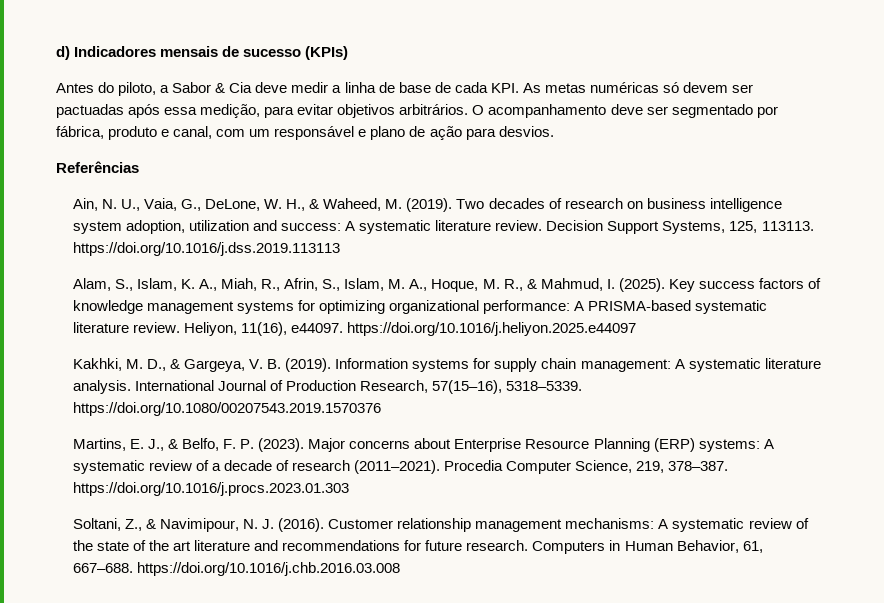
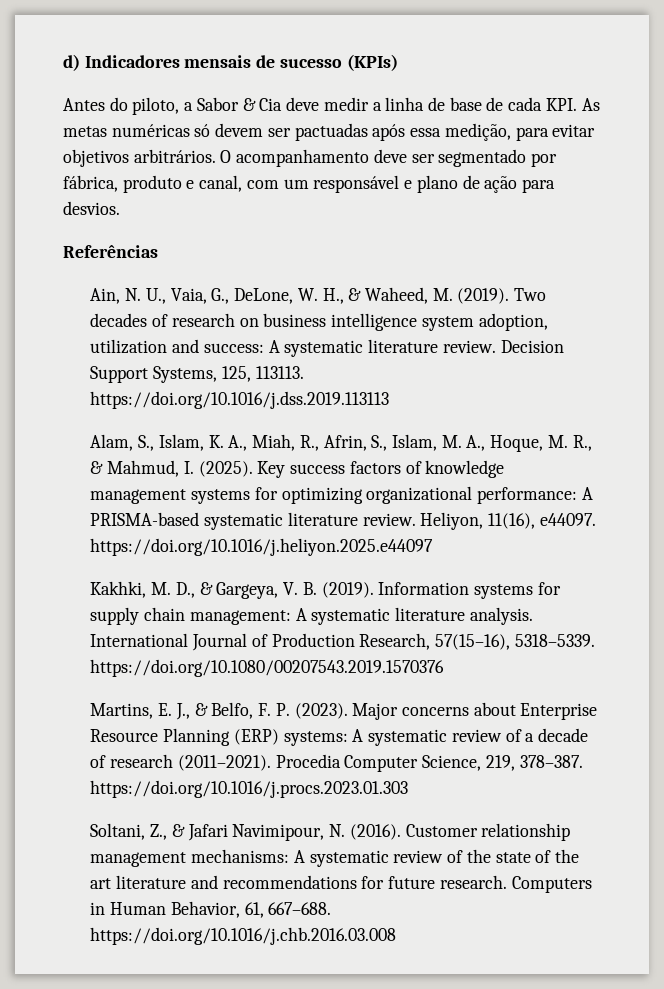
(156, 524) none -> [187,824,228,841] Jafari
[262,519,275,529] J. -> (346, 830) none

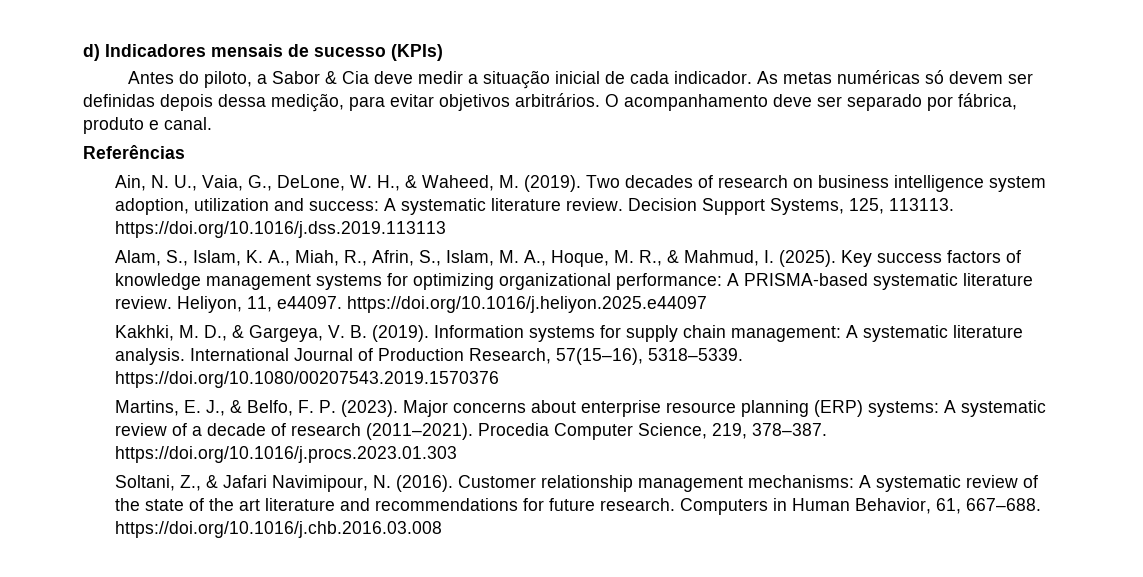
[385,97,482,111] linha de base -> [482,70,600,89] situação inicial
[545,98,577,111] KPI. -> [673,71,752,84] indicador.
[294,123,442,141] pactuadas após essa -> [83,94,266,111] definidas depois dessa
[438,149,527,167] segmentado -> [847,94,922,111] separado
[199,175,555,193] [63,201,120,215] canal, com um responsável e plano de ação para desvios. -> [164,117,212,130] canal.
[488,513,536,529] 11(16), -> [246,296,272,312] 11,
[520,703,598,720] [90,728,231,746] Enterprise Resource Planning -> [580,400,809,417] enterprise resource planning

